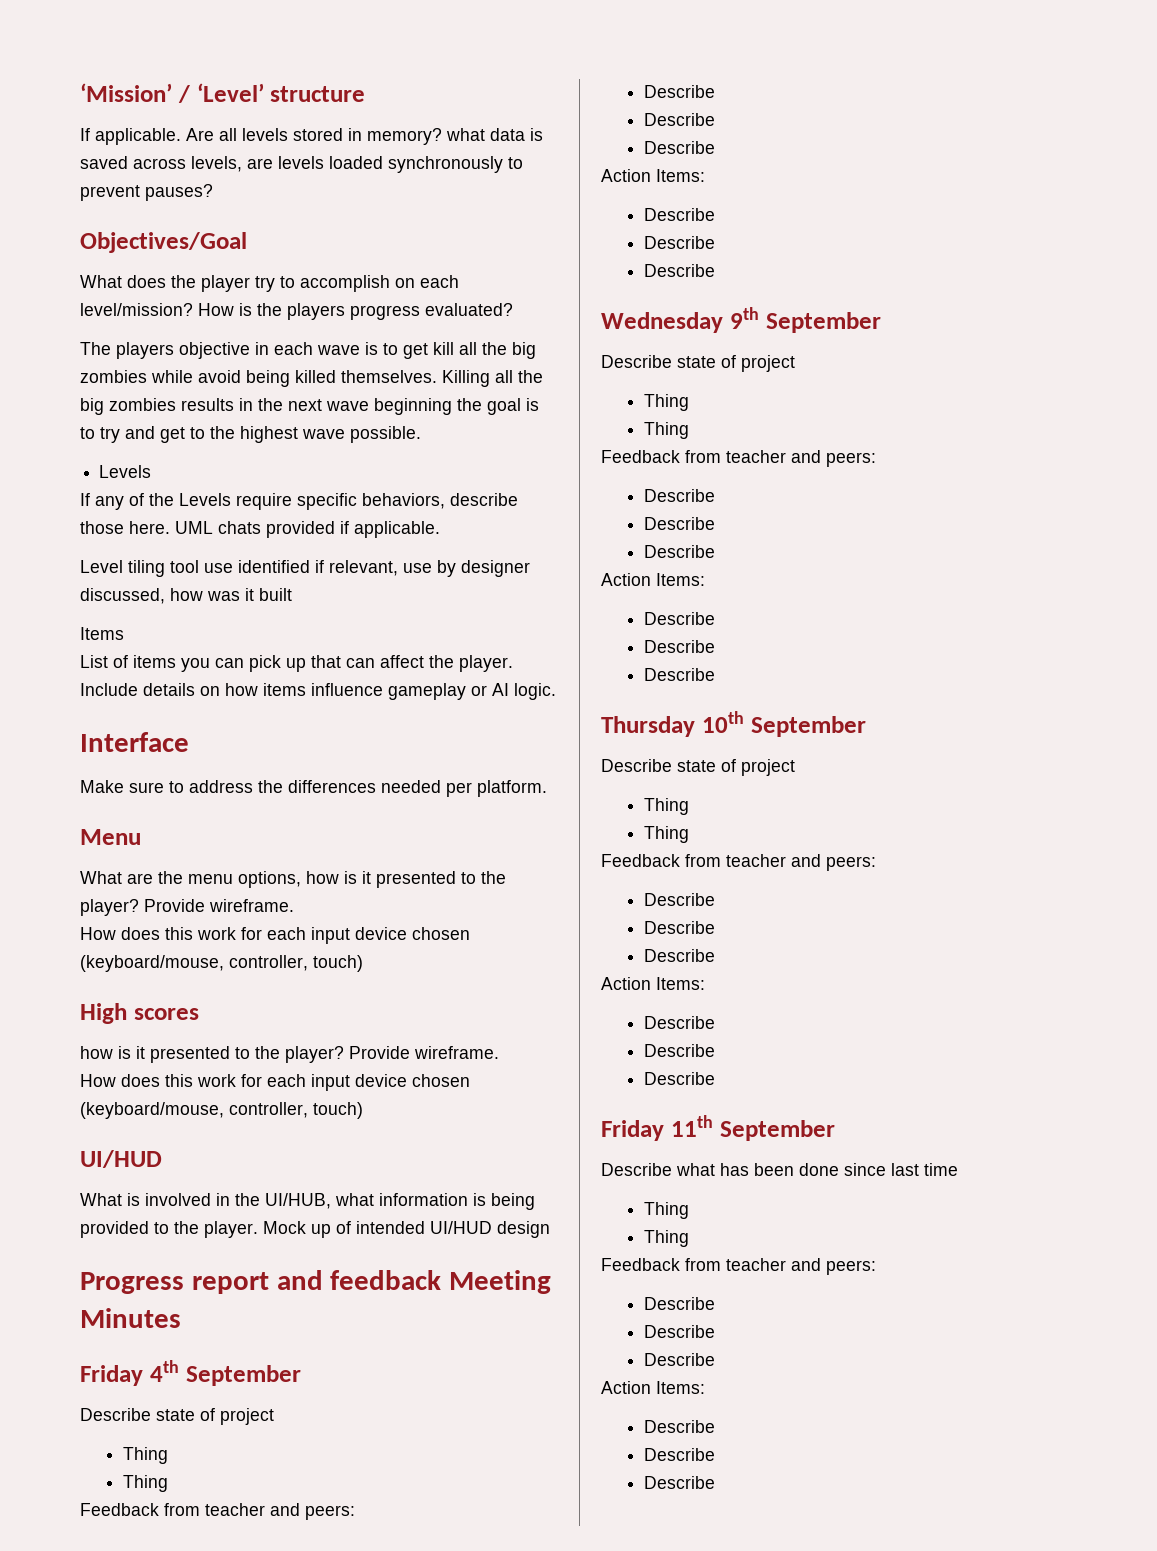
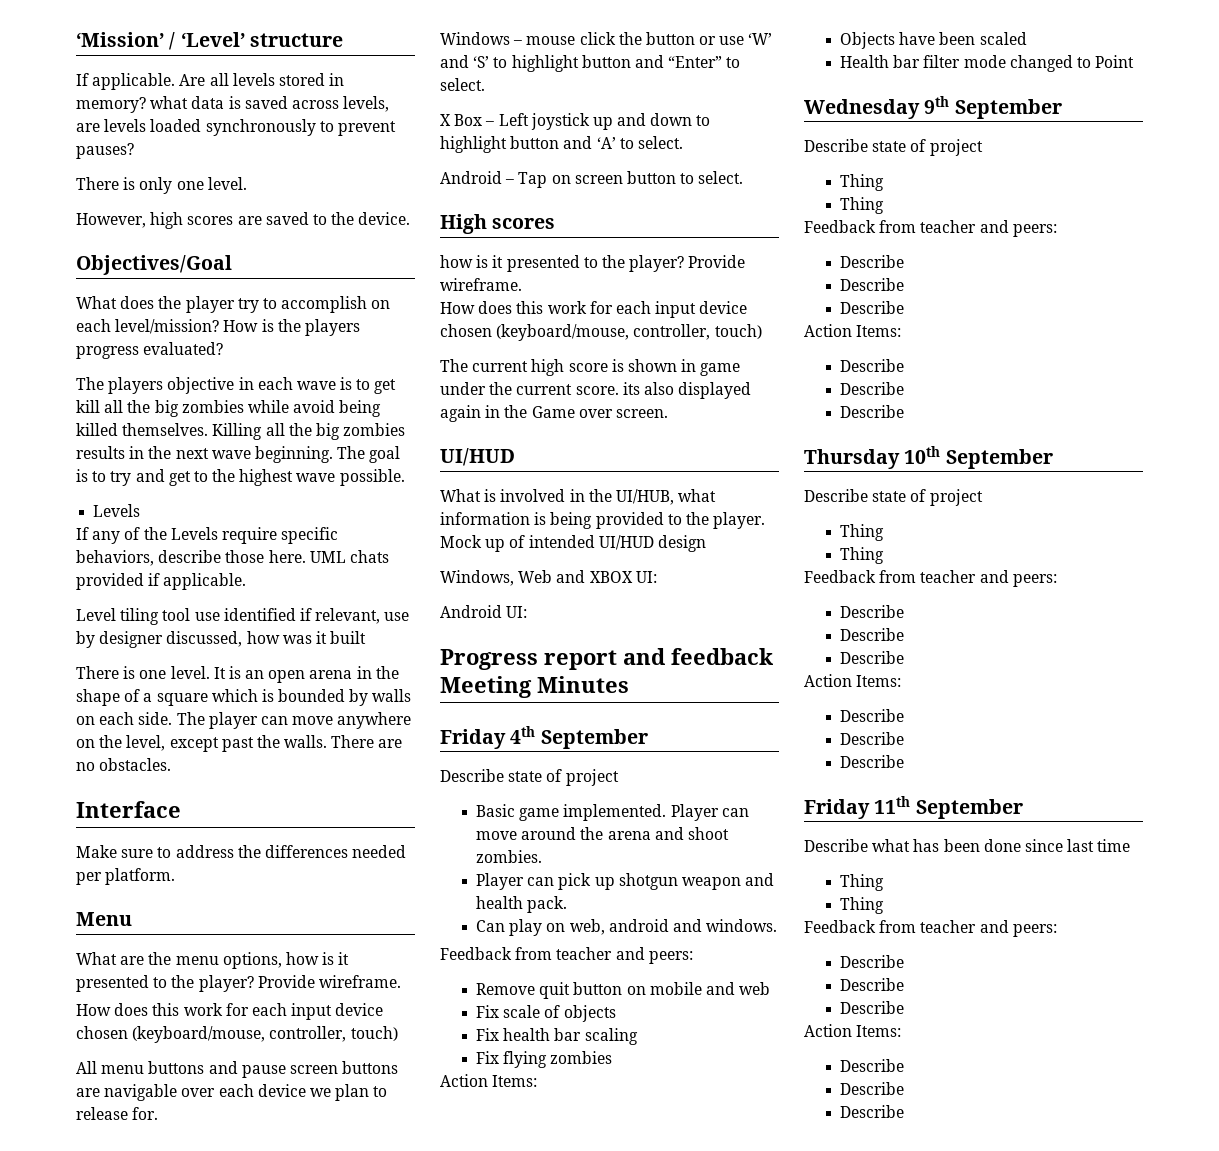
(213, 192) none -> [76,177,247,194] [76,212,411,229] // There is only one level. // However, high scores are saved to the device.
[374,398,482,415] beginning the -> [254,446,366,463] beginning. The
[80,627,124,640] [80,655,513,672] [80,683,556,700] Items // List of items you can pick up that can affect the player. Include details on how items influence gameplay or AI logic. -> [76,666,399,683] [76,689,412,706] [76,712,412,729] [76,735,403,752] [76,758,172,771] There is one level. It is an open arena in the shape of a square which is bounded by walls on each side. The player can move anywhere on the level, except past the walls. There are no obstacles.
(363, 963) none -> [76,1061,399,1078] [76,1084,388,1101] [76,1107,159,1120] [440,32,773,45] [440,55,741,72] [440,78,485,91] [440,113,711,130] [440,136,683,153] [440,171,744,188] // All menu buttons and pause screen buttons are navigable over each device we plan to release for. // Windows – mouse click the button or use ‘W’ and ‘S’ to highlight button and “Enter” to select. // X Box – Left joystick up and down to highlight button and ‘A’ to select. // Android – Tap on screen button to select.
(363, 1110) none -> [440,359,741,376] [440,382,752,399] [440,405,668,422] // The current high score is shown in game under the current score. its also displayed again in the Game over screen.
(550, 1229) none -> [440,570,657,586] [440,605,528,618] // Windows, Web and XBOX UI: // Android UI:
[123,1447,169,1464] [123,1475,169,1492] [80,1503,355,1520] [644,85,716,98] [644,113,716,126] [644,141,716,154] [601,169,705,182] [644,208,716,221] [644,236,716,249] [644,264,716,277] Thing // Thing // Feedback from teacher and peers: // Describe // Describe // Describe // Action Items: // Describe // Describe // Describe -> [475,804,749,821] [475,827,729,840] [475,850,542,863] [475,873,775,890] [475,896,568,913] [475,919,778,936] [440,947,693,964] [475,982,771,999] [475,1005,616,1022] [475,1028,638,1045] [475,1051,613,1068] [440,1074,538,1087] [839,32,1027,49] [839,55,1135,72] Basic game implemented. Player can move around the arena and shoot zombies. // Player can pick up shotgun weapon and health pack. // Can play on web, android and windows. // Feedback from teacher and peers: // Remove quit button on mobile and web // Fix scale of objects // Fix health bar scaling // Fix flying zombies // Action Items: // Objects have been scaled // Health bar filter mode changed to Point

